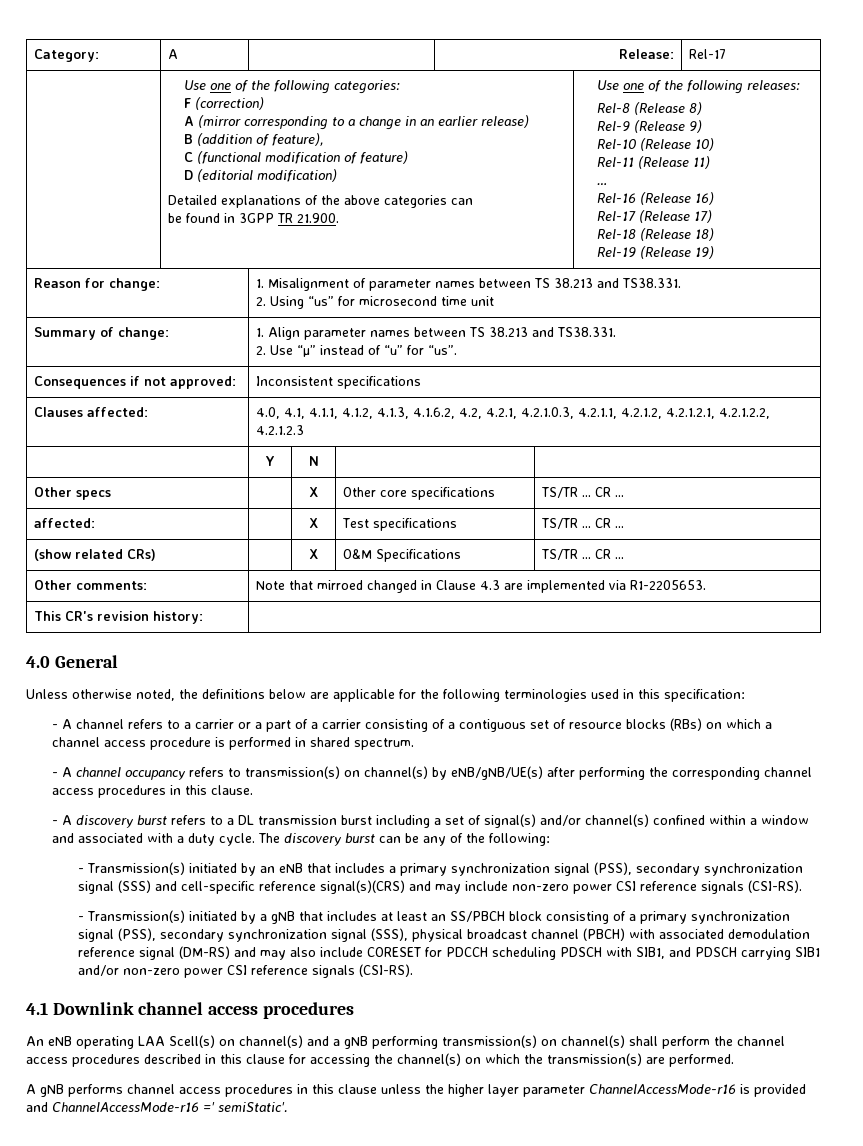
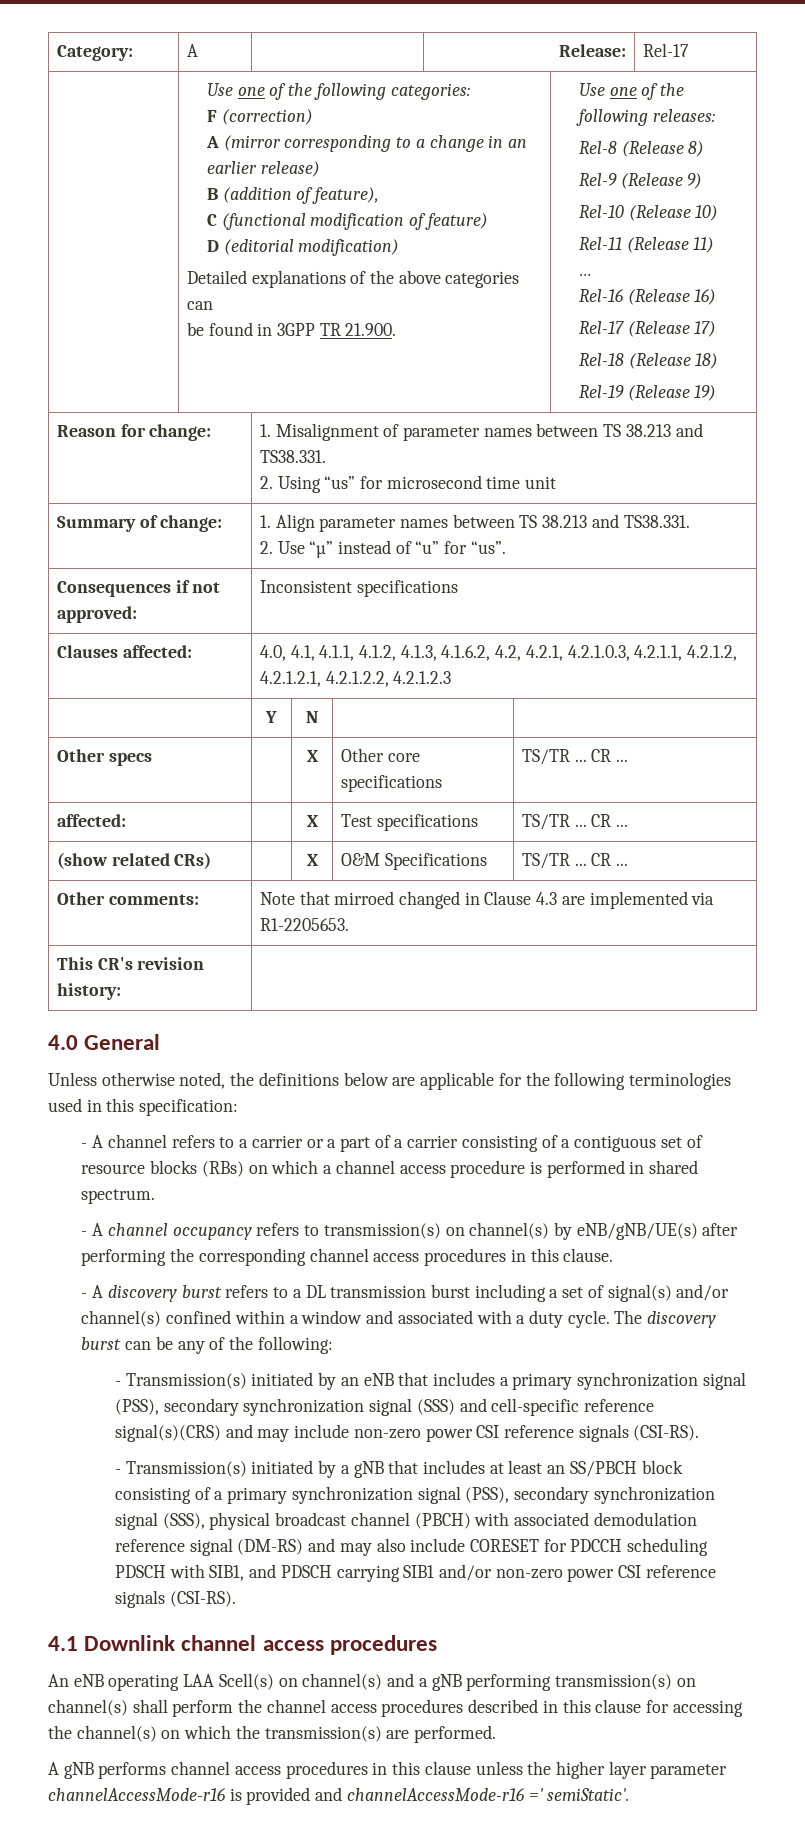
[589,1084,736,1094] ChannelAccessMode-r16 -> [48,1788,225,1801] channelAccessMode-r16
[52,1102,199,1112] ChannelAccessMode-r16 -> [346,1788,524,1801] channelAccessMode-r16

